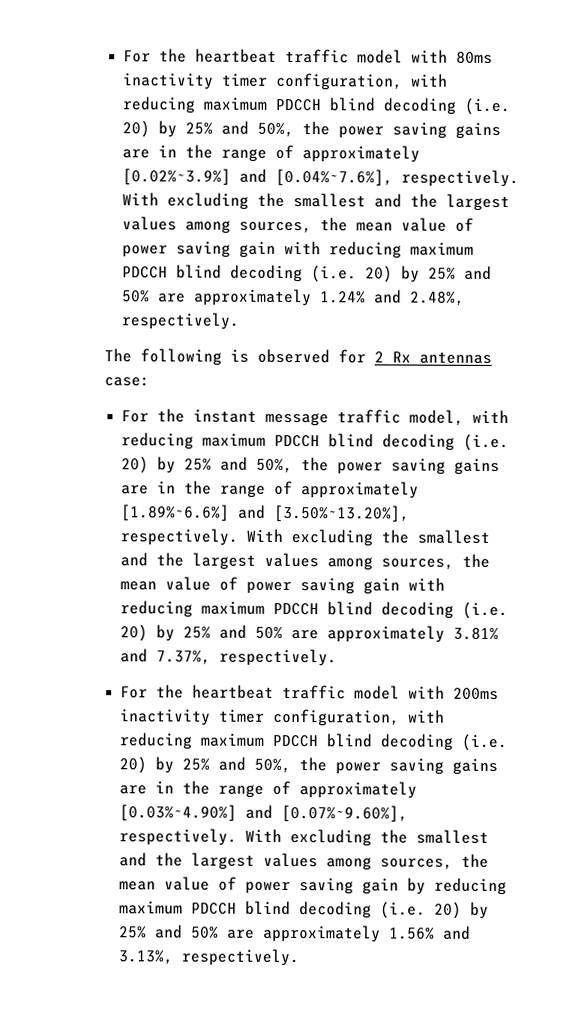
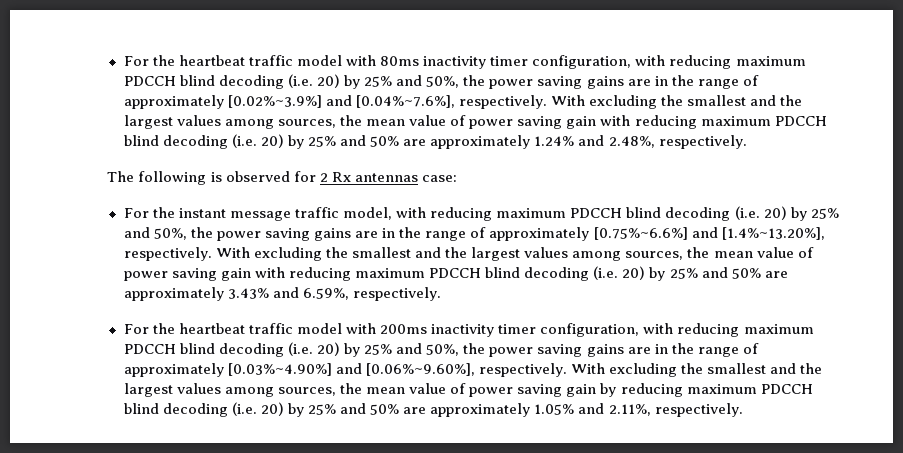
[120,504,411,523] [1.89%~6.6%] and [3.50%~13.20%], -> [593,227,825,240] [0.75%~6.6%] and [1.4%~13.20%],
[453,627,500,640] [120,648,212,665] 3.81% and 7.37%, -> [227,287,350,300] 3.43% and 6.59%,
[281,804,409,823] [0.07%~9.60%], -> [366,363,476,376] [0.06%~9.60%],
[389,925,472,940] [118,950,174,965] 1.56% and 3.13%, -> [534,403,651,416] 1.05% and 2.11%,

